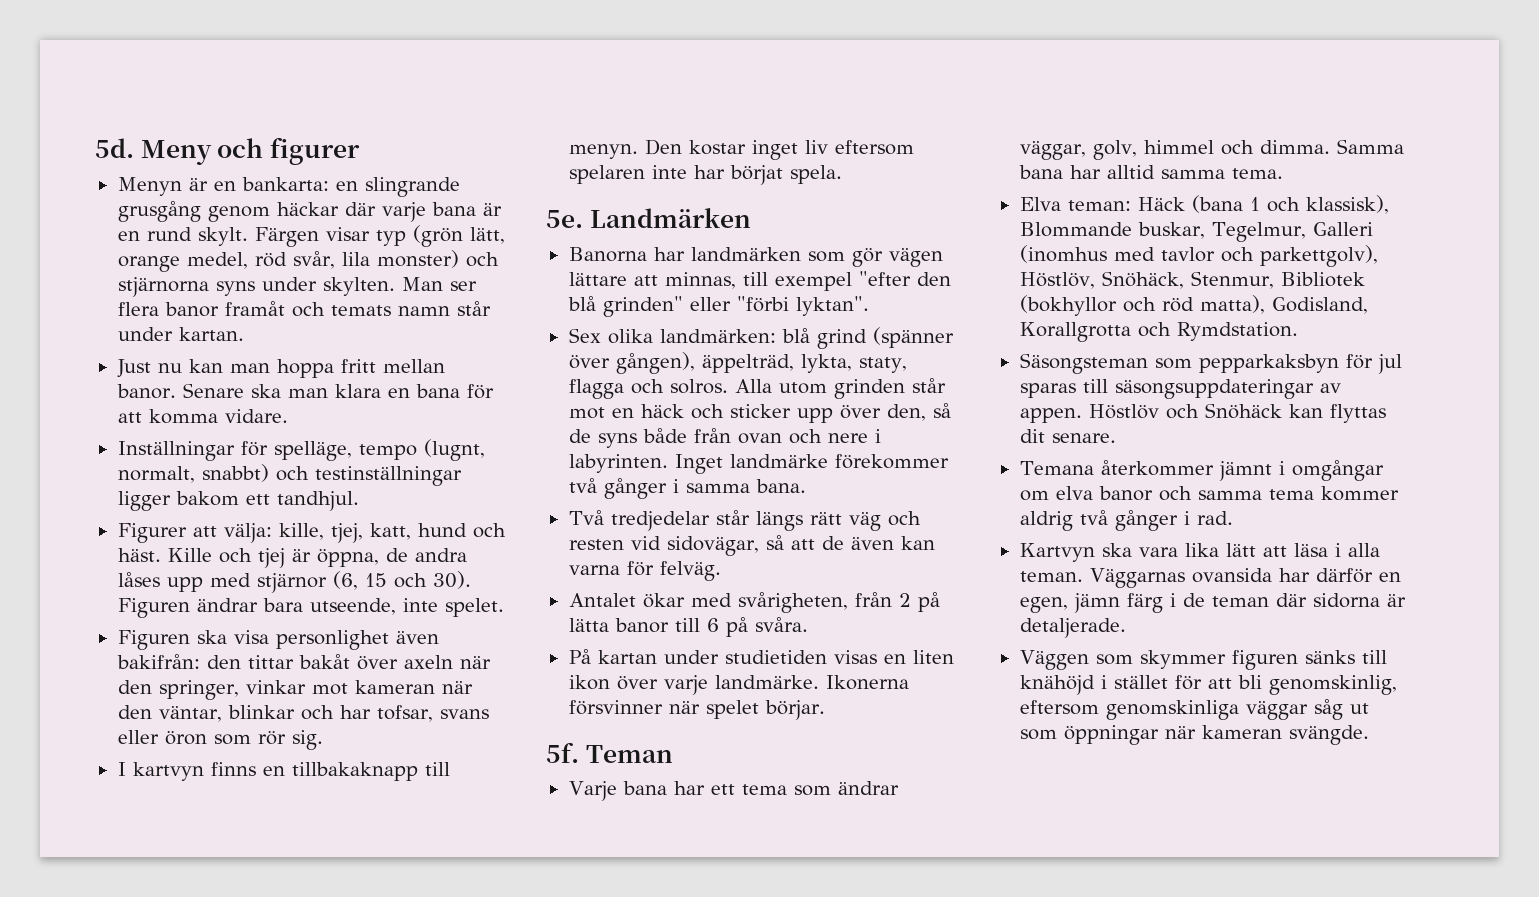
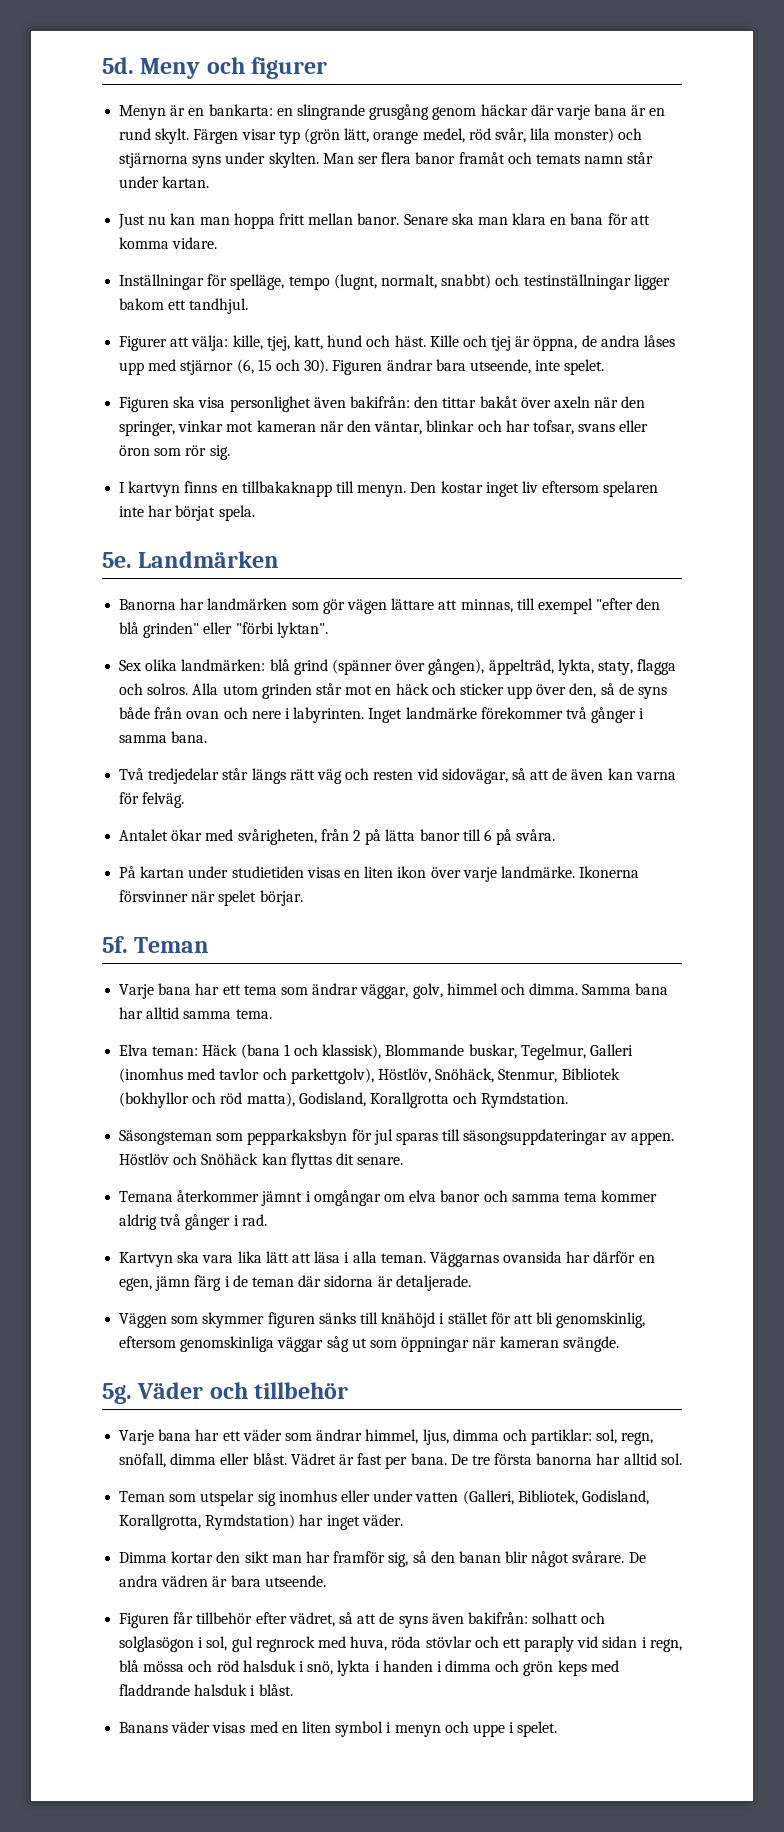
(1369, 735) none -> [102,1382,349,1404] [119,1429,654,1445] [119,1453,682,1469] [119,1490,649,1506] [119,1514,403,1530] [119,1551,646,1567] [119,1575,326,1587] [119,1612,606,1628] [119,1636,682,1652] [119,1660,619,1676] [119,1684,293,1696] [119,1721,558,1737] // 5g. Väder och tillbehör // Varje bana har ett väder som ändrar himmel, ljus, dimma och partiklar: sol, regn, snöfall, dimma eller blåst. Vädret är fast per bana. De tre första banorna har alltid sol. // Teman som utspelar sig inomhus eller under vatten (Galleri, Bibliotek, Godisland, Korallgrotta, Rymdstation) har inget väder. // Dimma kortar den sikt man har framför sig, så den banan blir något svårare. De andra vädren är bara utseende. // Figuren får tillbehör efter vädret, så att de syns även bakifrån: solhatt och solglasögon i sol, gul regnrock med huva, röda stövlar och ett paraply vid sidan i regn, blå mössa och röd halsduk i snö, lykta i handen i dimma och grön keps med fladdrande halsduk i blåst. // Banans väder visas med en liten symbol i menyn och uppe i spelet.

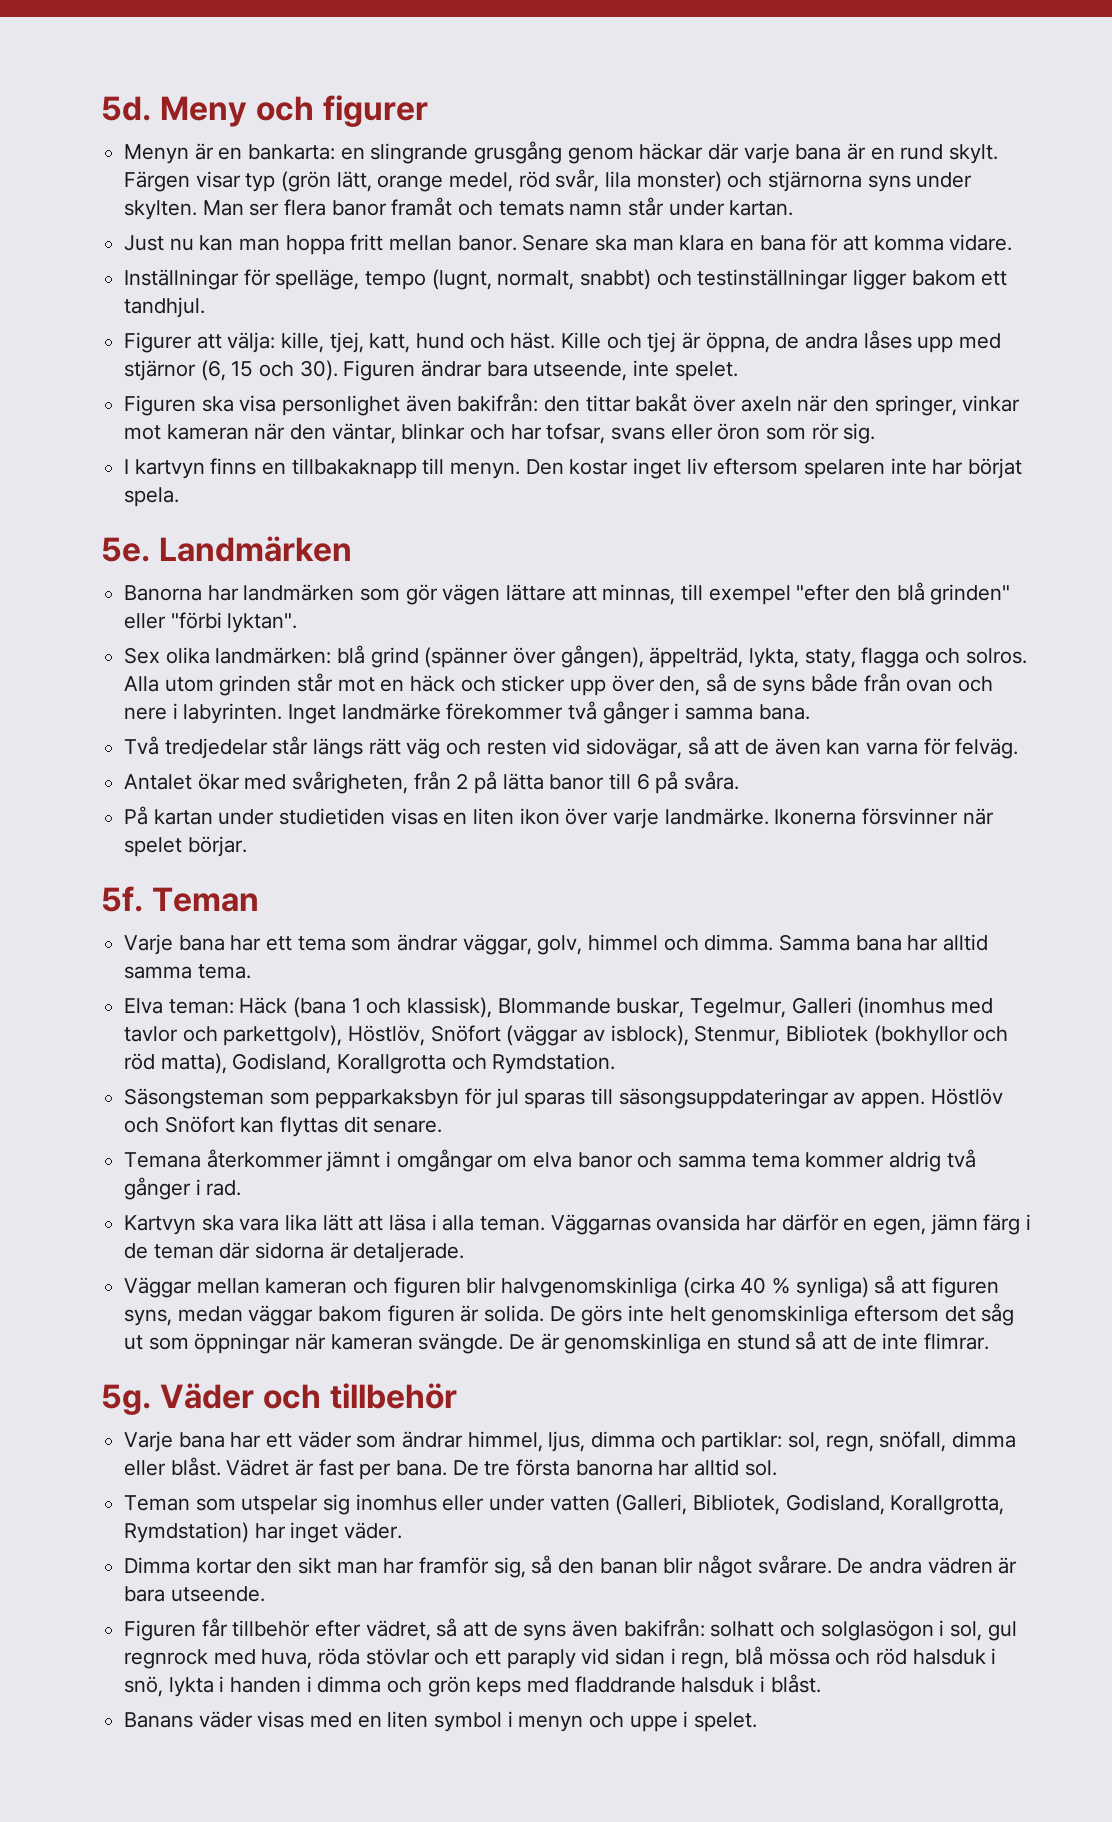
[435,1068,495,1083] Snöhäck, -> [430,1025,689,1046] Snöfort (väggar av isblock),
[201,1153,259,1165] Snöhäck -> [164,1116,235,1133] Snöfort
[119,1312,646,1328] [119,1336,324,1352] Väggen som skymmer figuren sänks till knähöjd i stället för att bli genomskinlig, eftersom genomskinliga väggar -> [124,1275,999,1298] [124,1305,976,1326] Väggar mellan kameran och figuren blir halvgenomskinliga (cirka 40 % synliga) så att figuren syns, medan väggar bakom figuren är solida. De görs inte helt genomskinliga eftersom det
(619, 1344) none -> [509,1331,990,1354] De är genomskinliga en stund så att de inte flimrar.

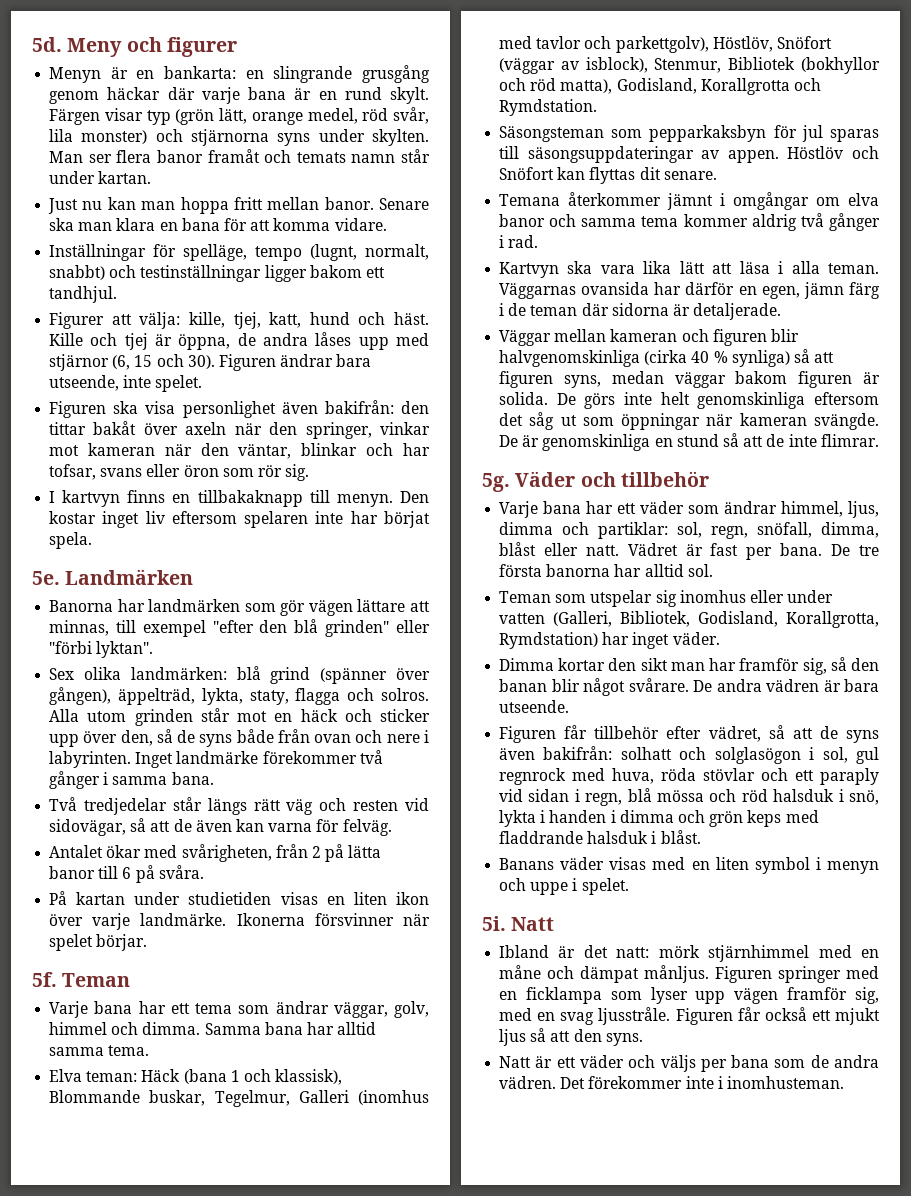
[952,1431,1017,1448] [124,1457,221,1476] dimma eller blåst. -> [821,522,879,538] [499,542,619,556] dimma, blåst eller natt.
(758, 1722) none -> [482,916,555,931] [499,945,879,962] [499,965,879,983] [499,987,879,1004] [499,1007,880,1025] [499,1028,643,1046] [499,1055,879,1072] [499,1076,844,1089] // 5i. Natt // Ibland är det natt: mörk stjärnhimmel med en måne och dämpat månljus. Figuren springer med en ficklampa som lyser upp vägen framför sig, med en svag ljusstråle. Figuren får också ett mjukt ljus så att den syns. // Natt är ett väder och väljs per bana som de andra vädren. Det förekommer inte i inomhusteman.

